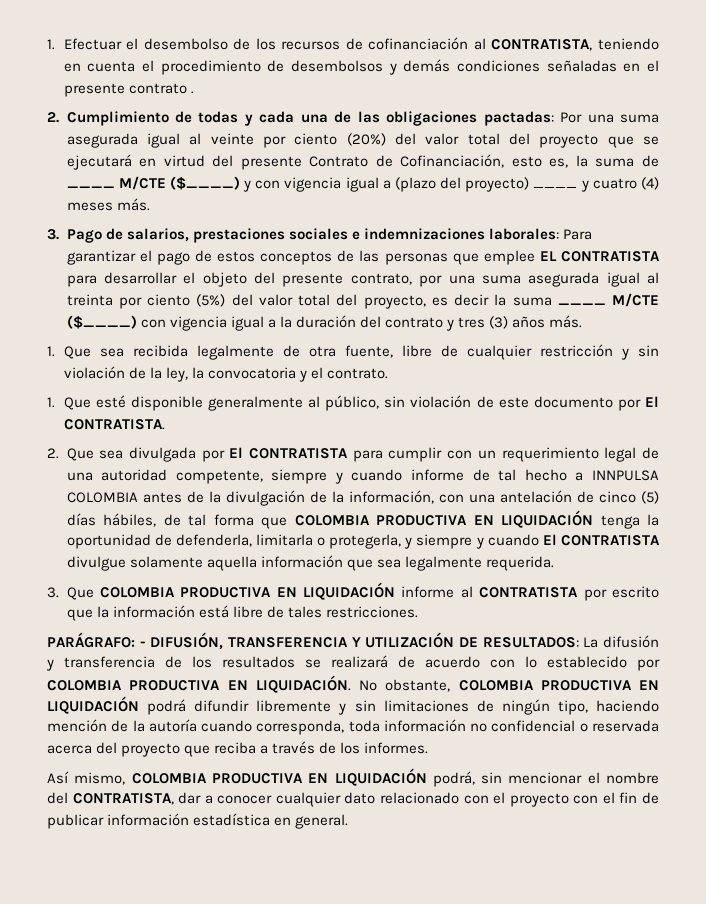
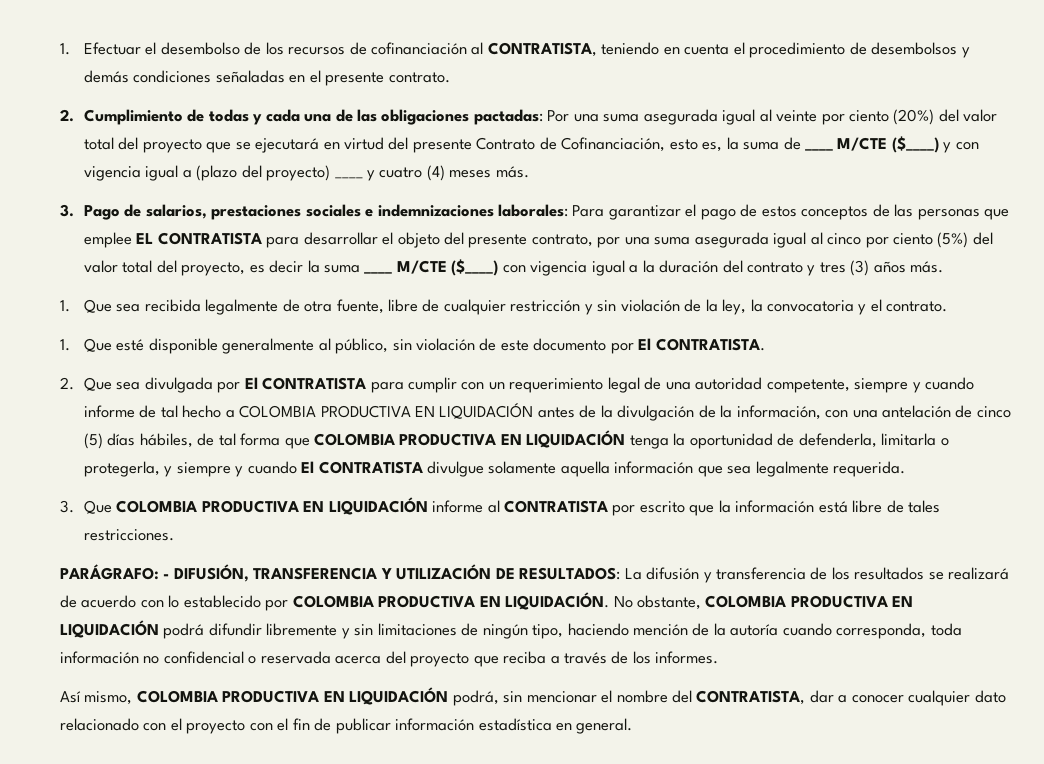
[128,83,194,94] contrato . -> [388,72,450,83] contrato.
[66,294,113,306] treinta -> [827,233,862,245] cinco
[592,470,660,481] [66,492,138,503] INNPULSA COLOMBIA -> [239,402,534,419] COLOMBIA PRODUCTIVA EN LIQUIDACIÓN

